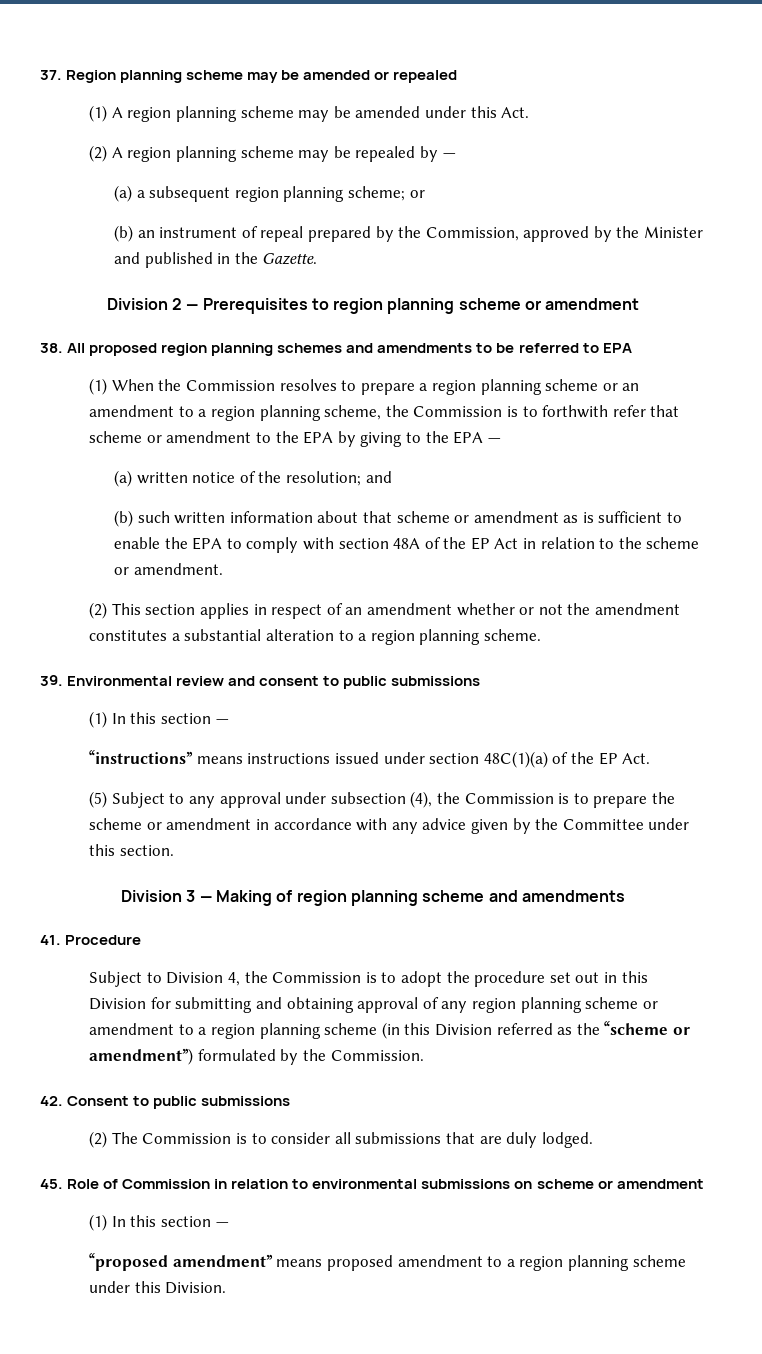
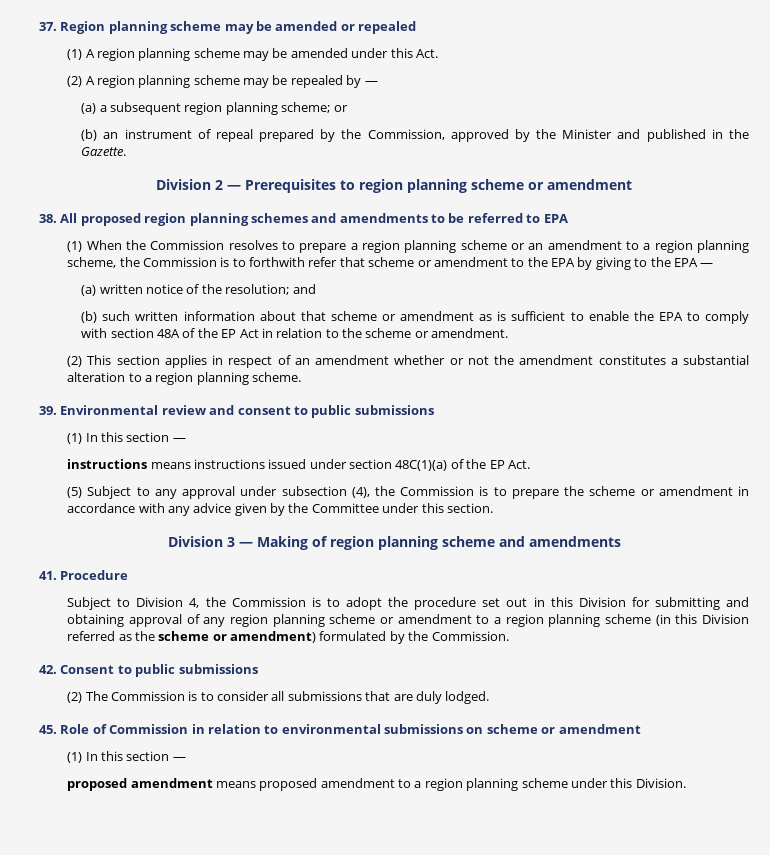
[89,750,194,764] “instructions” -> [67,459,148,469] instructions
[604,1021,690,1035] [89,1048,194,1065] “scheme or amendment”) -> [158,631,317,643] scheme or amendment)
[89,1253,273,1271] “proposed amendment” -> [67,778,213,791] proposed amendment

